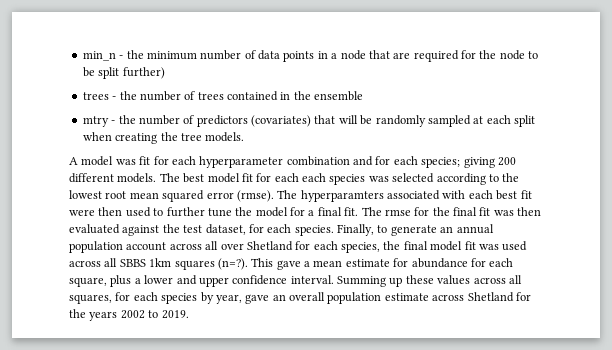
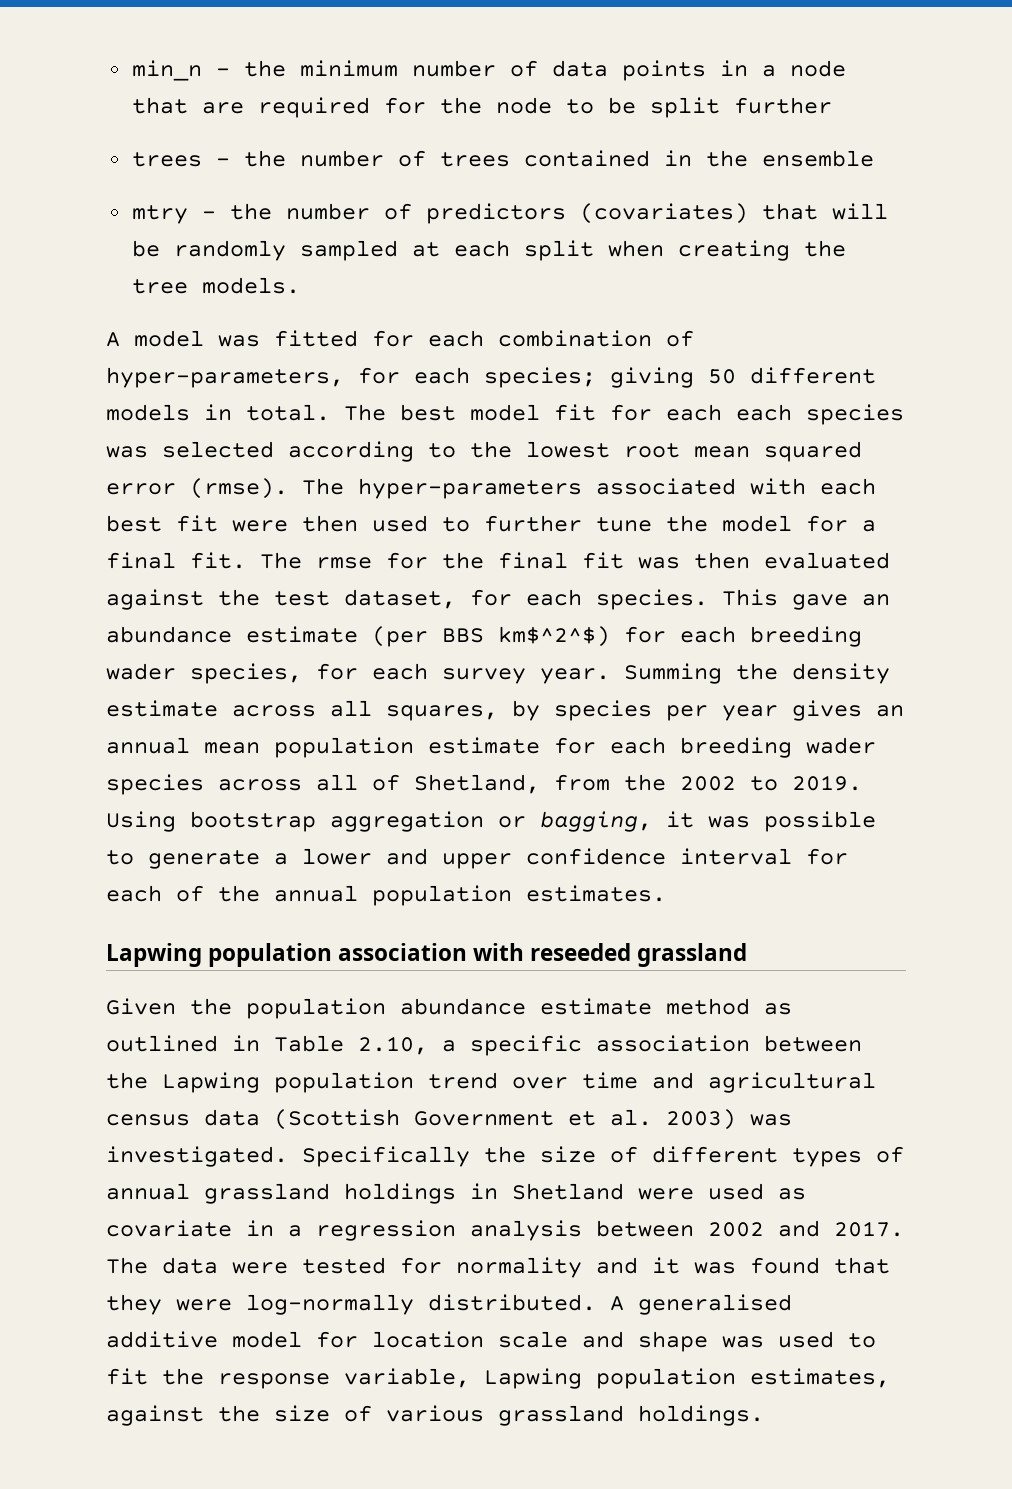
[122,67,165,79] further) -> [733,97,832,114] further
[139,156,373,168] fit for each hyperparameter combination and -> [274,330,694,347] [106,367,344,388] fitted for each combination of hyper-parameters,
[497,157,516,166] [69,173,157,183] 200 different models. -> [708,367,876,384] [106,404,330,421] 50 different models in total.
[300,190,384,202] hyperparamters -> [358,478,582,499] hyper-parameters
[337,224,494,236] [69,241,528,253] [69,258,514,270] [69,275,132,287] Finally, to generate an annual population account across all over Shetland for each species, the final model fit was used across all SBBS 1km squares (n=?). This gave a mean estimate for abundance for each square, plus -> [722,589,890,610] [106,626,862,647] [106,663,890,684] [106,700,904,721] [106,737,876,758] [106,774,862,795] [106,811,876,832] [106,850,260,869] This gave an abundance estimate (per BBS km$^2^$) for each breeding wader species, for each survey year. Summing the density estimate across all squares, by species per year gives an annual mean population estimate for each breeding wader species across all of Shetland, from the 2002 to 2019. Using bootstrap aggregation or bagging, it was possible to generate
[290,275,522,287] [69,292,531,304] [69,309,189,321] interval. Summing up these values across all squares, for each species by year, gave an overall population estimate across Shetland for the years 2002 to 2019. -> [680,848,848,865] [106,885,666,906] [106,943,748,967] [106,998,792,1019] [106,1035,862,1056] [106,1072,876,1093] [106,1109,792,1130] [106,1146,904,1167] [106,1183,806,1204] [106,1220,904,1241] [106,1257,890,1278] [106,1294,792,1315] [106,1331,876,1352] [106,1368,890,1389] [106,1405,764,1426] interval for each of the annual population estimates. // Lapwing population association with reseeded grassland // Given the population abundance estimate method as outlined in Table 2.10, a specific association between the Lapwing population trend over time and agricultural census data (Scottish Government et al. 2003) was investigated. Specifically the size of different types of annual grassland holdings in Shetland were used as covariate in a regression analysis between 2002 and 2017. The data were tested for normality and it was found that they were log-normally distributed. A generalised additive model for location scale and shape was used to fit the response variable, Lapwing population estimates, against the size of various grassland holdings.

